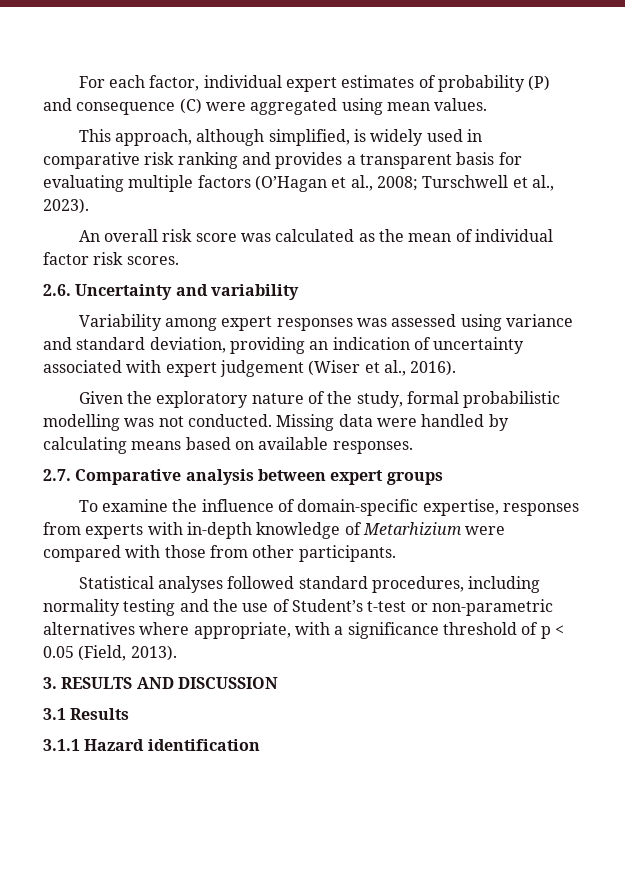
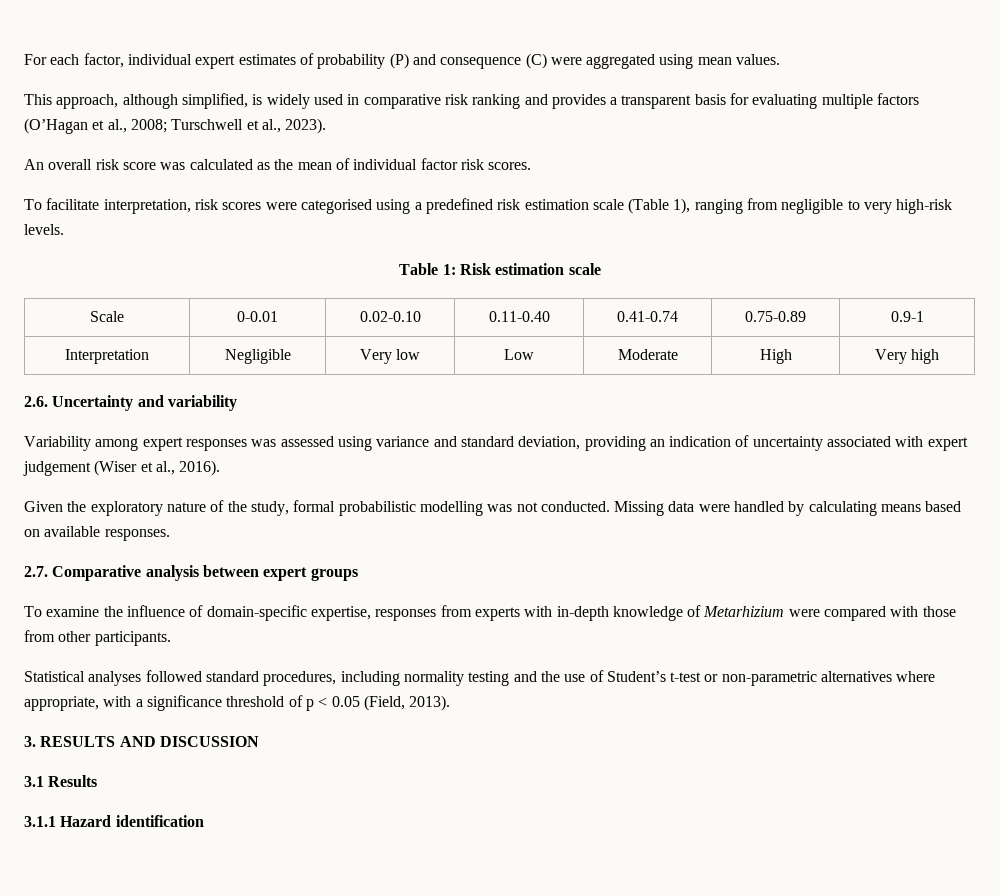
(179, 260) none -> [24,198,953,214] [24,224,64,235] [399,263,601,275] [90,311,124,322] [237,311,278,322] [359,311,421,322] [488,311,550,322] [617,311,678,322] [745,311,806,322] [890,311,924,322] [65,349,149,364] [224,349,291,364] [359,349,421,364] [504,349,534,360] [617,349,678,360] [759,349,792,364] [874,349,940,364] // To facilitate interpretation, risk scores were categorised using a predefined risk estimation scale (Table 1), ranging from negligible to very high-risk levels. // Table 1: Risk estimation scale // Scale | 0-0.01 | 0.02-0.10 | 0.11-0.40 | 0.41-0.74 | 0.75-0.89 | 0.9-1 // Interpretation | Negligible | Very low | Low | Moderate | High | Very high

